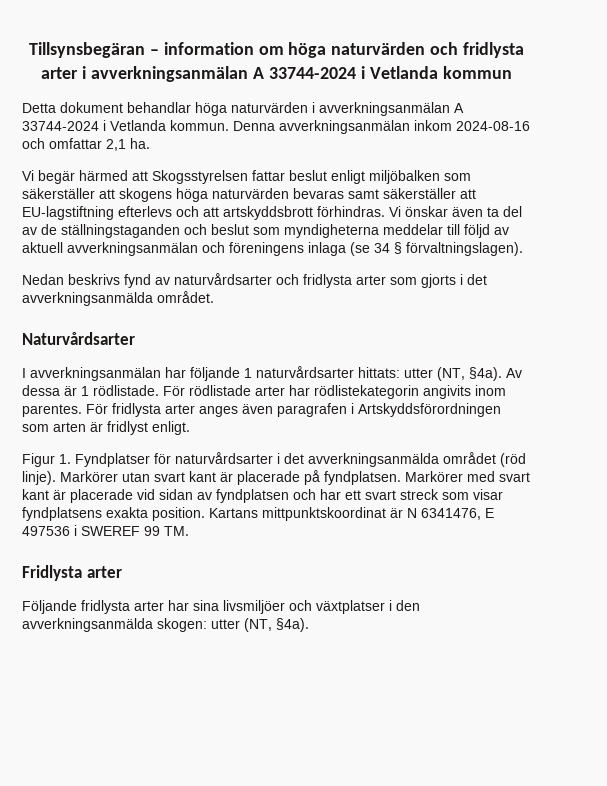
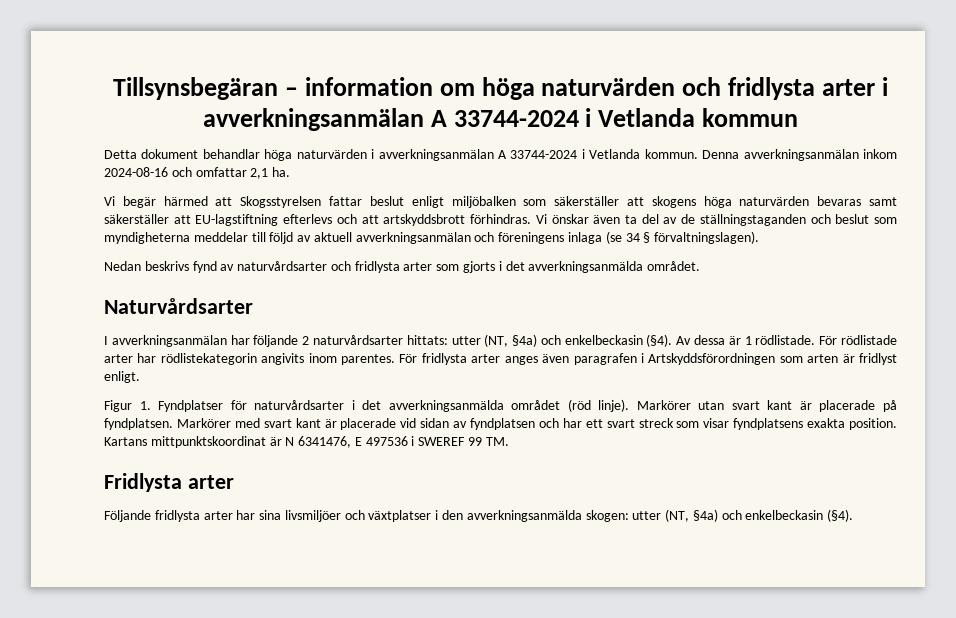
[244,368,252,378] 1 -> [302,336,310,345] 2
[469,367,502,381] §4a). -> [512,334,673,347] §4a) och enkelbeckasin (§4).
[276,618,309,632] §4a). -> [692,509,854,522] §4a) och enkelbeckasin (§4).

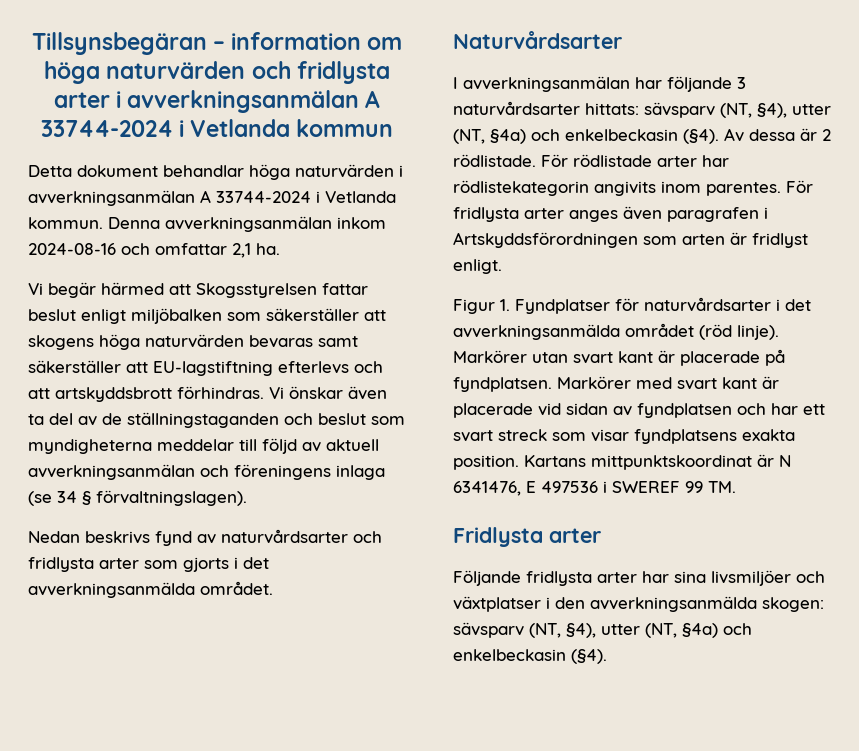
[302,336,310,345] 2 -> [737,77,746,89] 3
(448, 340) none -> [644,102,787,118] sävsparv (NT, §4),
[744,336,752,345] 1 -> [822,129,831,141] 2
(629, 516) none -> [453,622,596,638] sävsparv (NT, §4),

